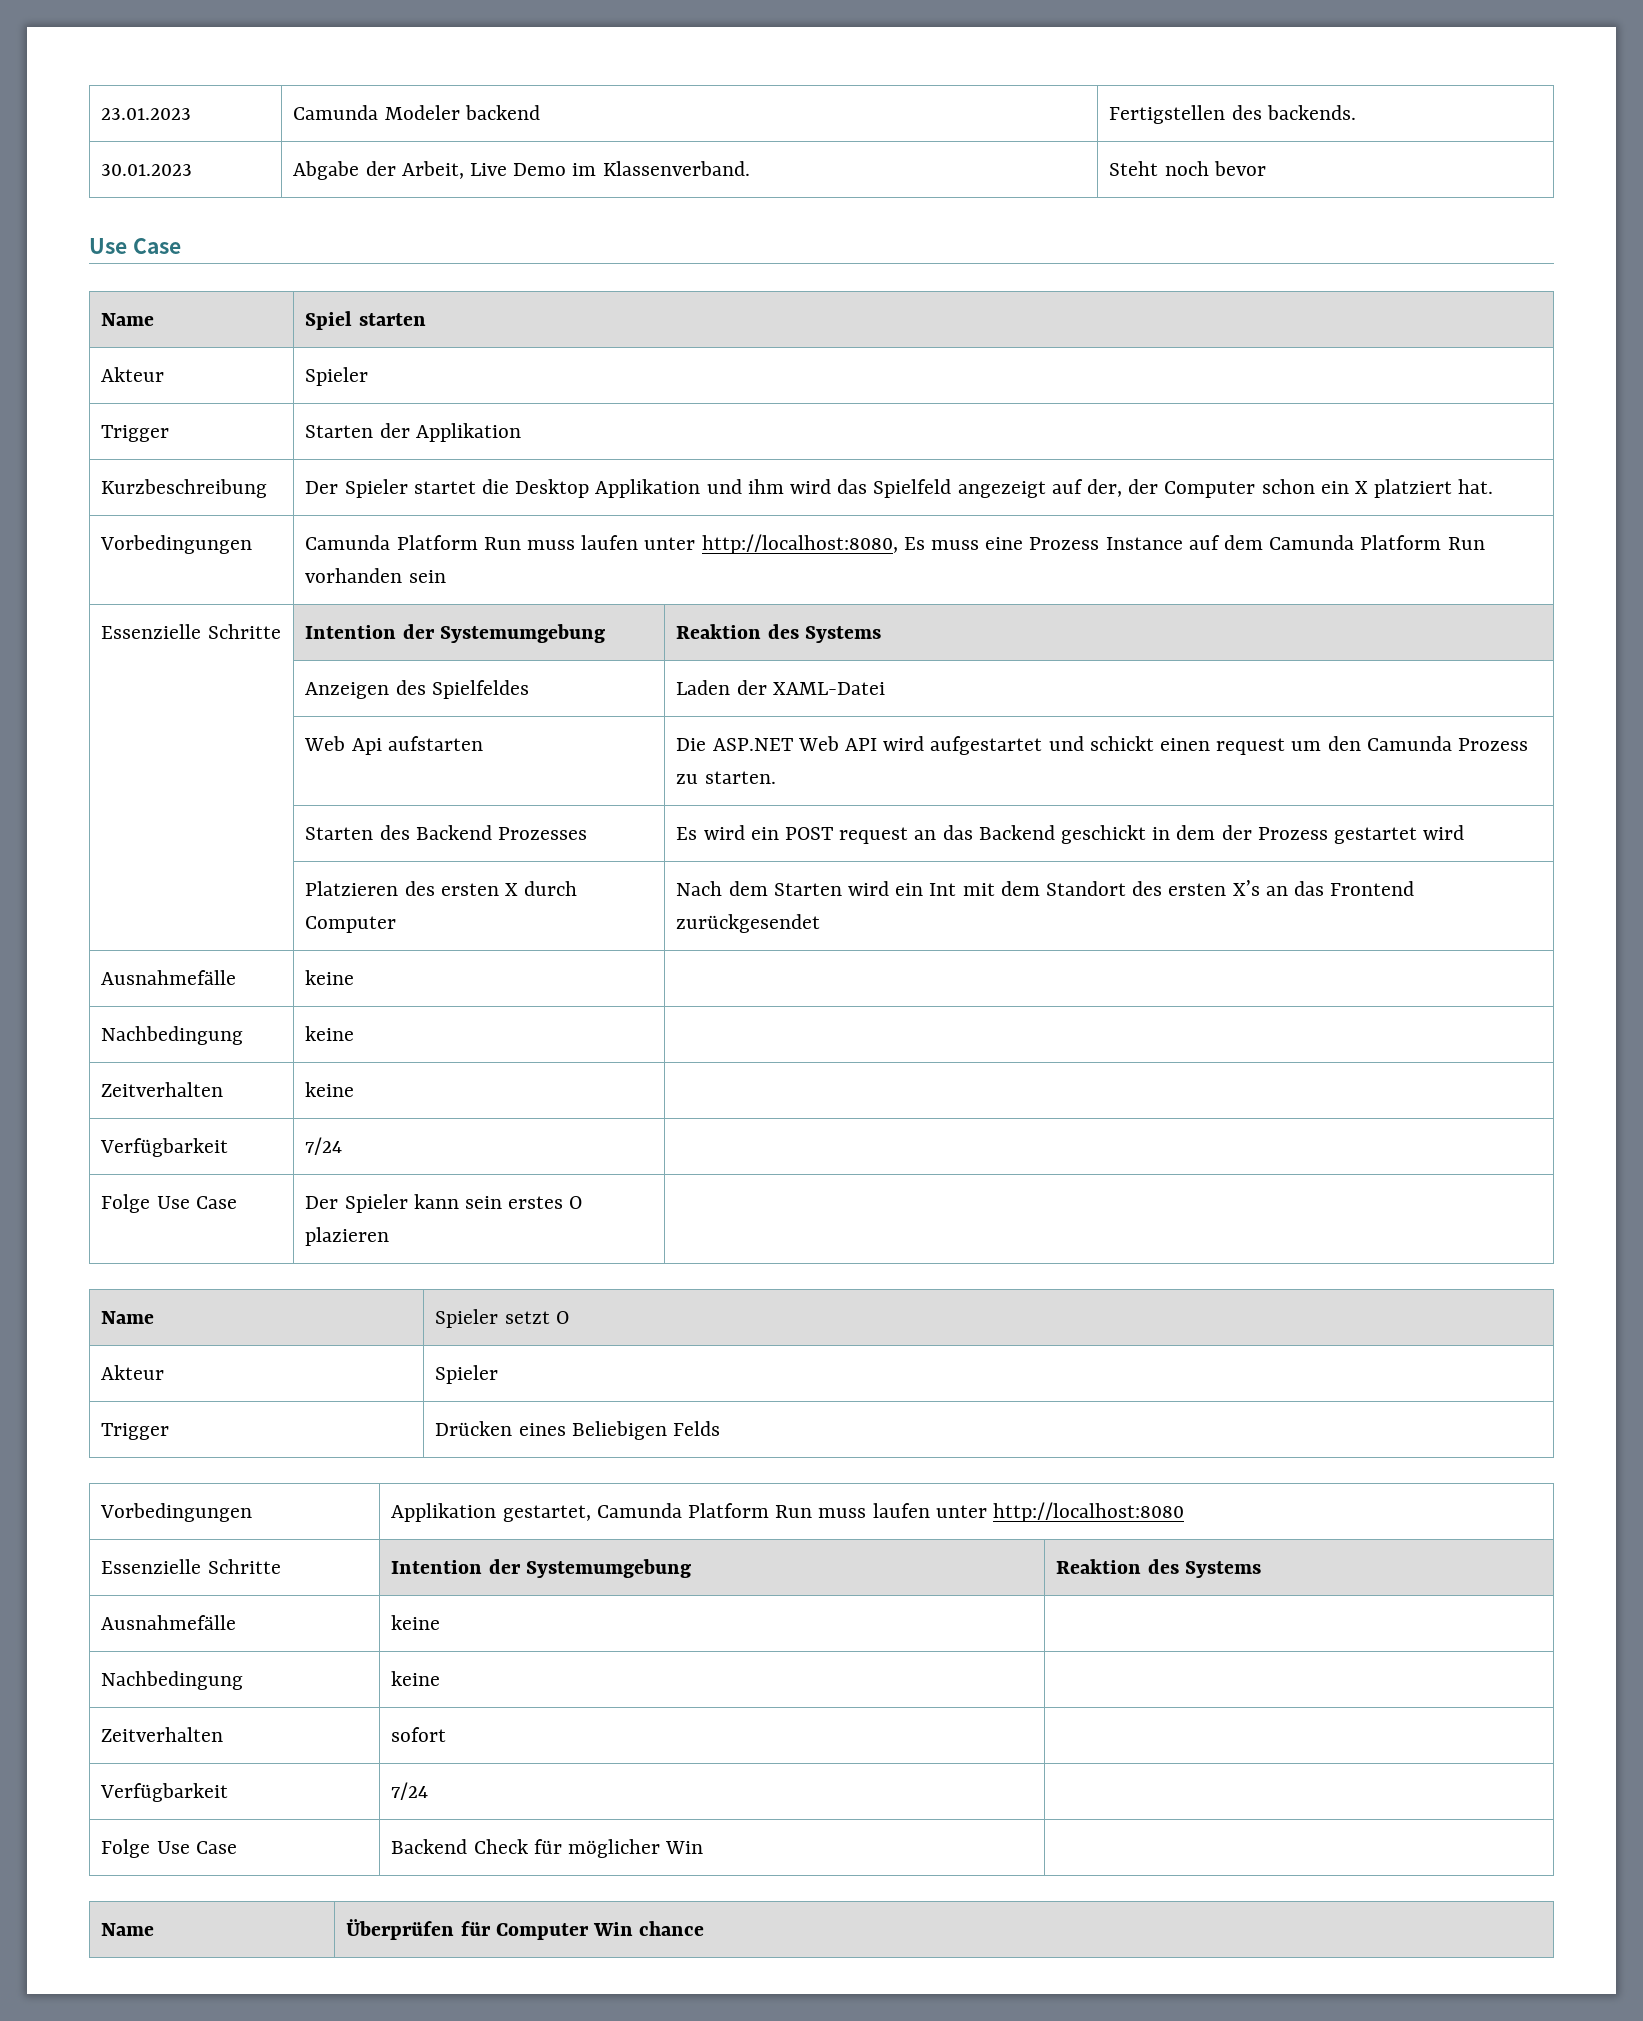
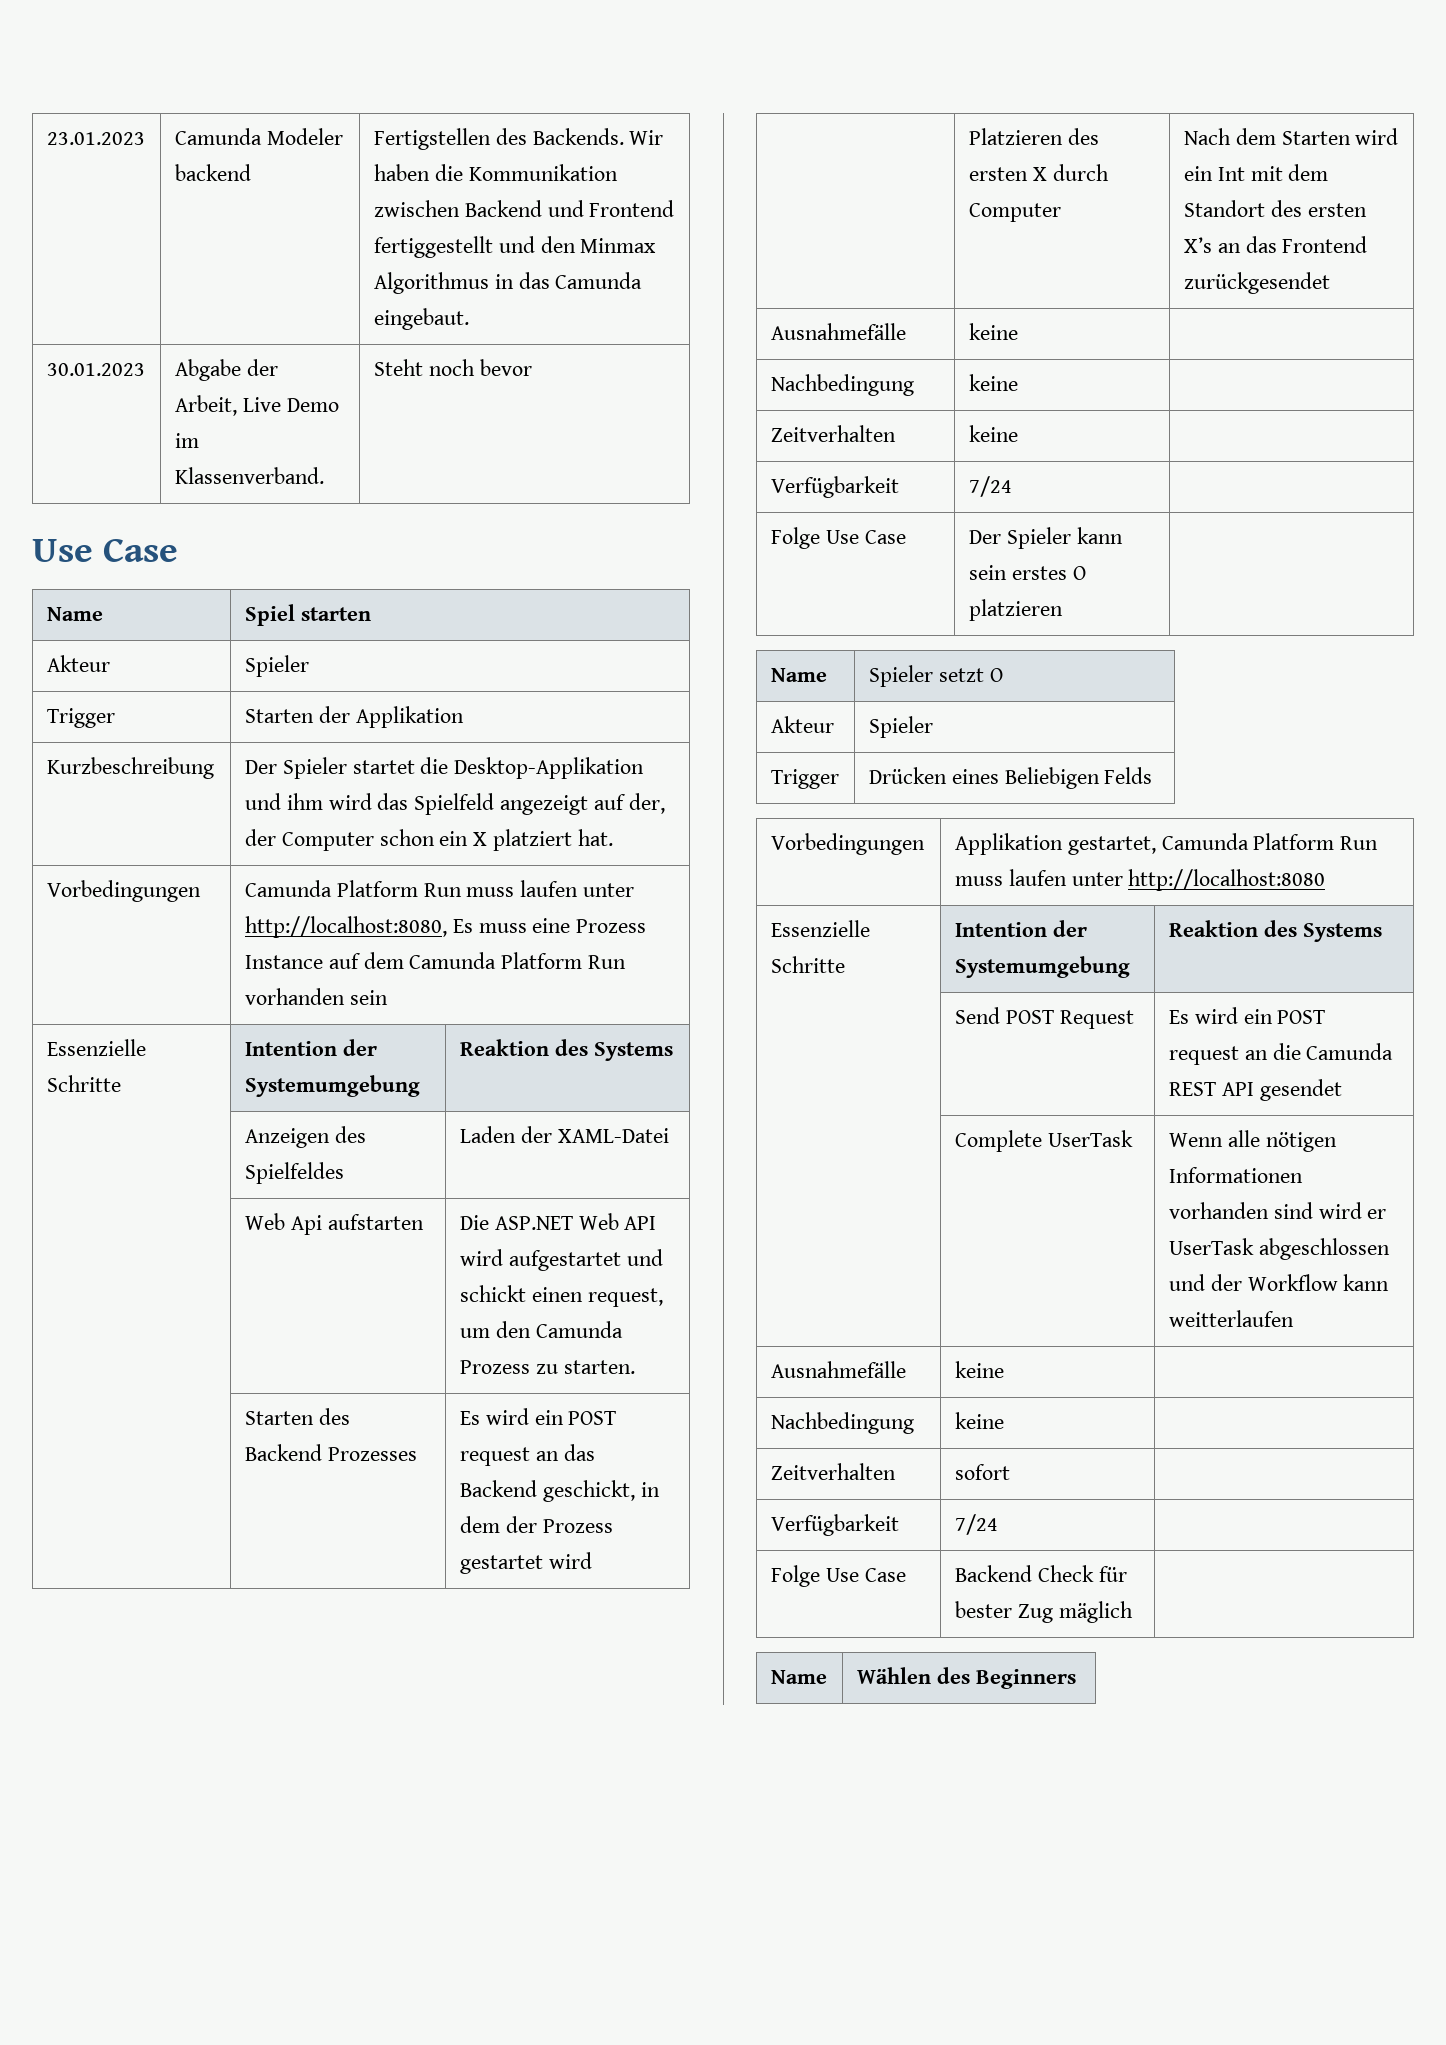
[1266,105,1356,120] backends. -> [532,128,664,145] [373,164,618,181] [373,200,675,217] [373,236,657,258] [373,272,643,294] [373,308,469,330] Backends. Wir haben die Kommunikation zwischen Backend und Frontend fertiggestellt und den Minmax Algorithmus in das Camunda eingebaut.
[515,479,701,498] Desktop Applikation -> [454,757,645,779] Desktop-Applikation
[1216,738,1286,755] request -> [587,1288,663,1307] request,
[1060,825,1146,844] geschickt -> [542,1480,635,1502] geschickt,
[305,1227,390,1246] plazieren -> [968,599,1063,621] platzieren
(1261, 1569) none -> [954,1007,1134,1029] [1168,1007,1326,1024] [1168,1043,1394,1065] [1168,1079,1342,1101] [954,1130,1133,1152] [1168,1130,1337,1152] [1168,1167,1303,1183] [1168,1202,1387,1219] [1168,1238,1390,1260] [1168,1274,1390,1291] [1168,1310,1294,1327] // | Send POST Request | Es wird ein POST request an die Camunda REST API gesendet // | Complete UserTask | Wenn alle nötigen Informationen vorhanden sind wird er UserTask abgeschlossen und der Workflow kann weitterlaufen
[567,1839,704,1858] [101,1923,155,1936] [346,1919,705,1940] möglicher Win | // Name | Überprüfen für Computer Win chance -> [954,1601,1133,1623] [770,1670,827,1684] [856,1667,1076,1689] bester Zug mäglich | // Name | Wählen des Beginners

